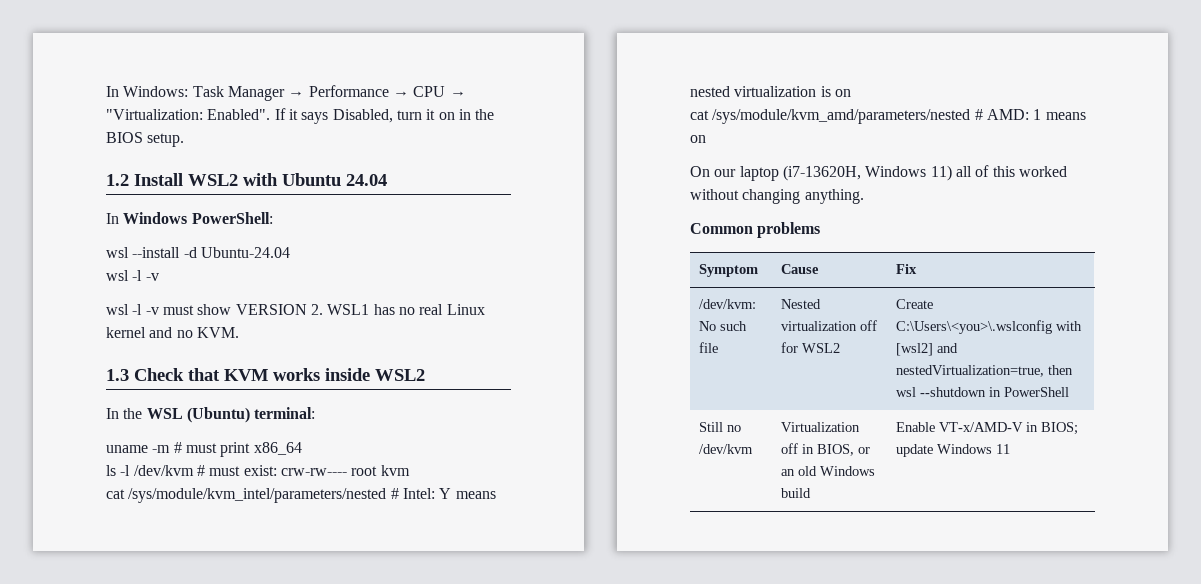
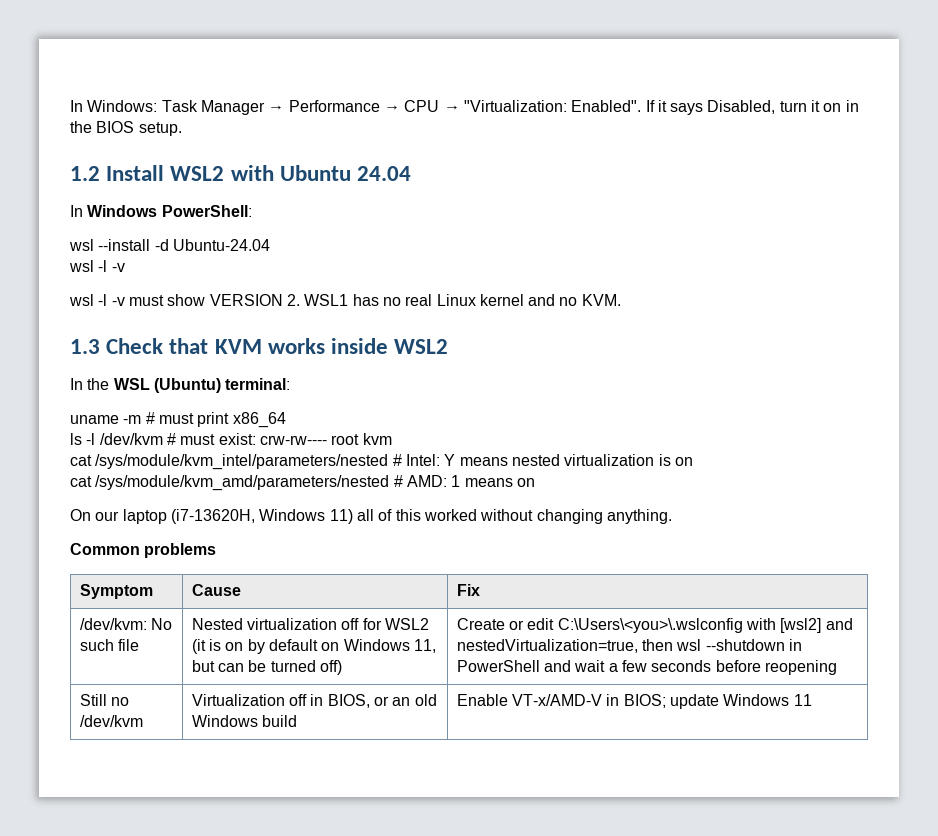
(840, 348) none -> [191,639,436,654] [191,660,343,675] (it is on by default on Windows 11, but can be turned off)
(933, 304) none -> [509,618,555,630] or edit
(1069, 392) none -> [544,660,837,675] and wait a few seconds before reopening

